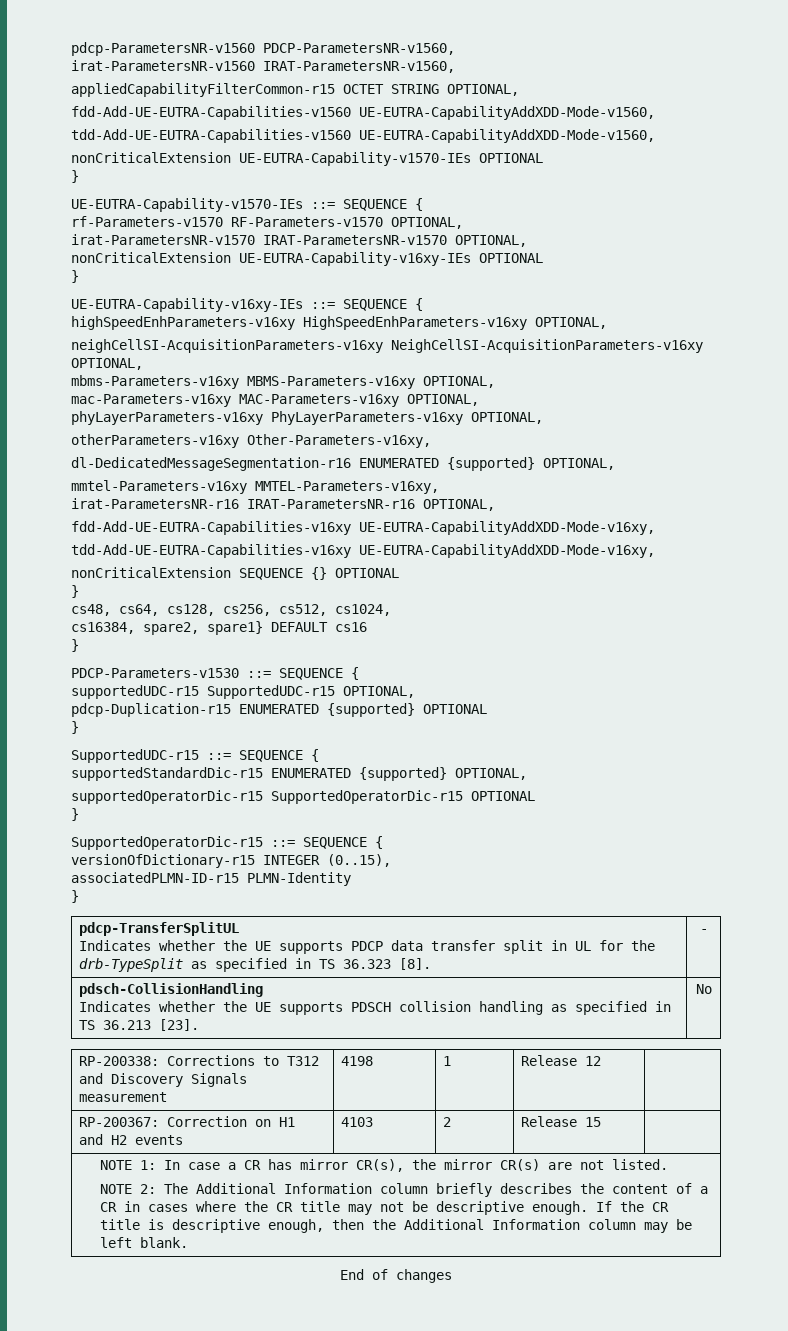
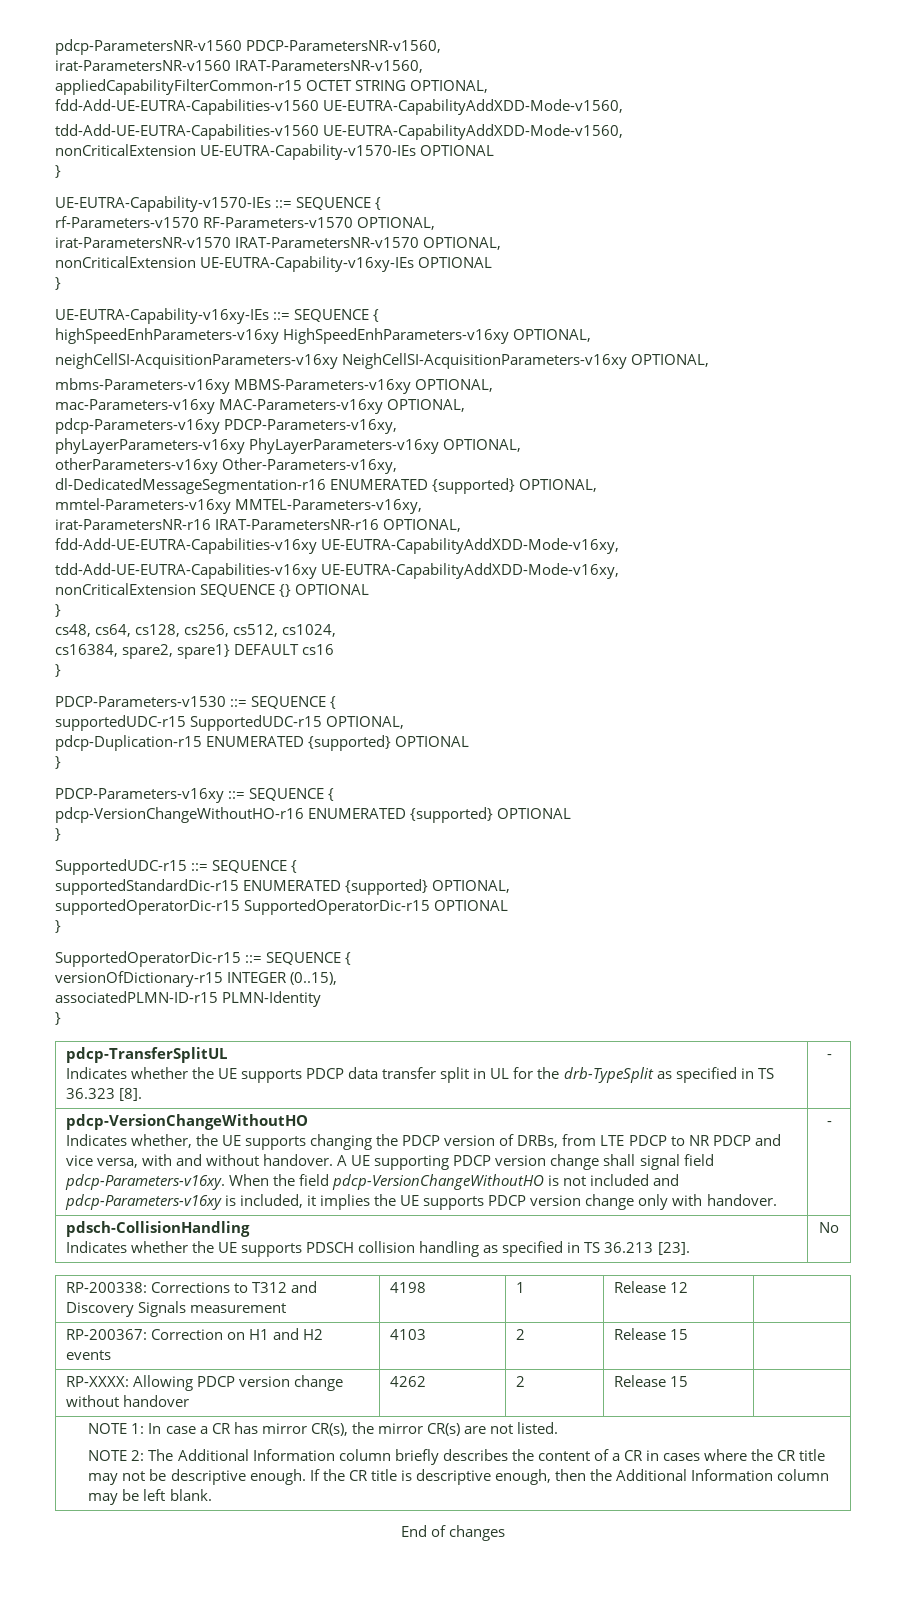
(479, 400) none -> [55,418,398,434] // pdcp-Parameters-v16xy PDCP-Parameters-v16xy,
(79, 727) none -> [55,788,335,803] [55,807,572,823] [55,828,61,841] // PDCP-Parameters-v16xy ::= SEQUENCE { // pdcp-VersionChangeWithoutHO-r16 ENUMERATED {supported} OPTIONAL // }
(708, 931) none -> [65,1114,308,1130] [65,1134,781,1150] [65,1154,714,1170] [64,1174,680,1190] [64,1194,777,1210] [826,1121,832,1126] // pdcp-VersionChangeWithoutHO // Indicates whether, the UE supports changing the PDCP version of DRBs, from LTE PDCP to NR PDCP and vice versa, with and without handover. A UE supporting PDCP version change shall signal field pdcp-Parameters-v16xy. When the field pdcp-VersionChangeWithoutHO is not included and pdcp-Parameters-v16xy is included, it implies the UE supports PDCP version change only with handover. | -
(602, 1122) none -> [65,1375,344,1391] [65,1395,189,1407] [389,1376,426,1387] [515,1376,525,1387] [613,1375,688,1387] // RP-XXXX: Allowing PDCP version change without handover | 4262 | 2 | Release 15 |

